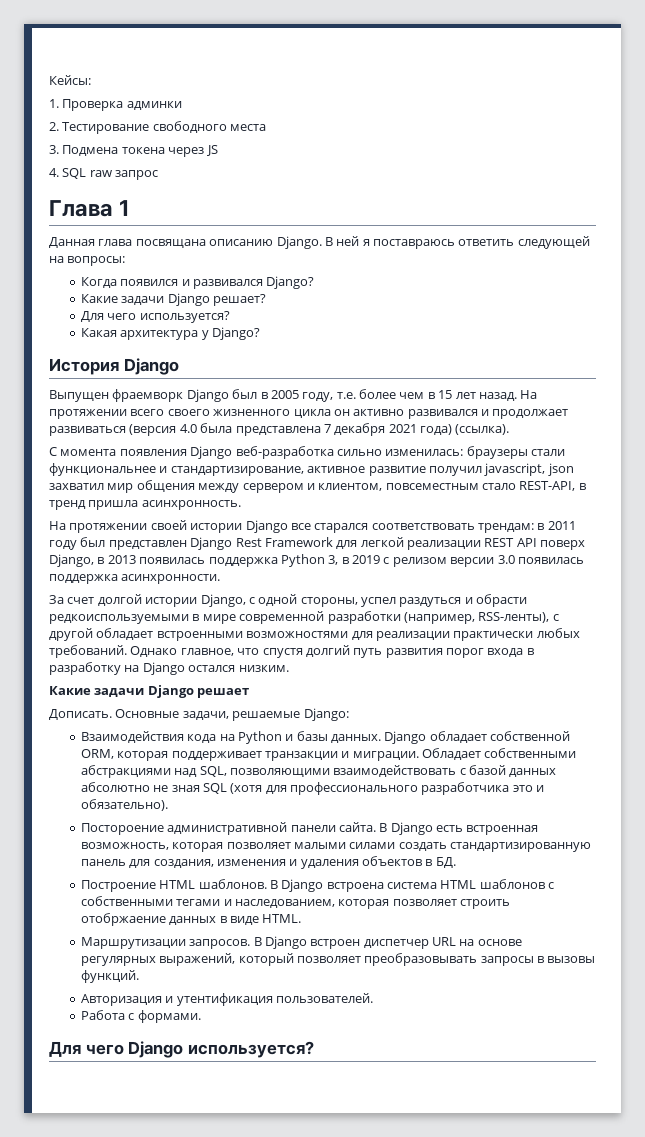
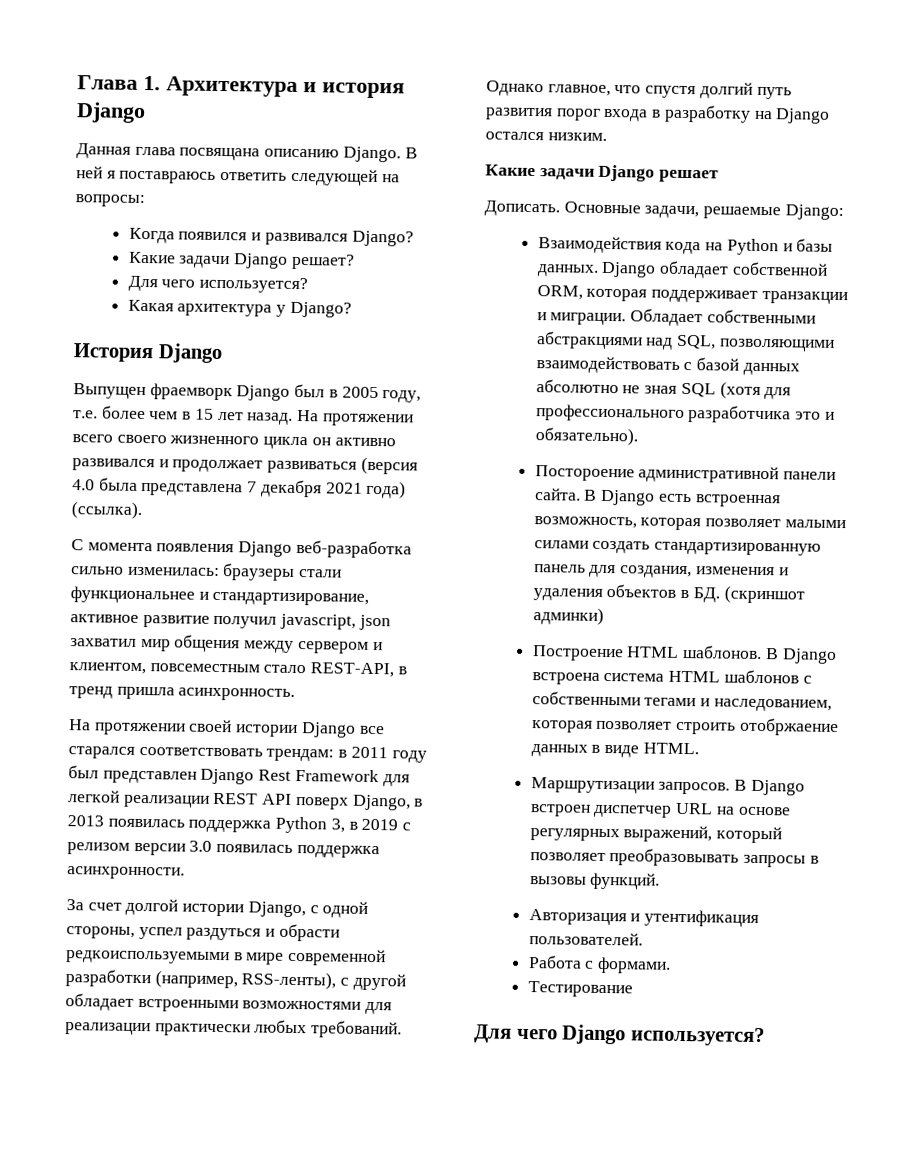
[49,75,91,85] [49,99,182,111] [49,121,267,134] [49,145,218,157] [49,168,159,180] [49,200,131,217] Кейсы: // 1. Проверка админки // 2. Тестирование свободного места // 3. Подмена токена через JS // 4. SQL raw запрос // Глава 1 -> [77,75,405,99] [76,102,146,124] Глава 1. Архитектура и история Django
(456, 862) none -> [723,585,805,604] [532,607,604,625] (скриншот админки)
(201, 1016) none -> [527,981,633,998] // Тестирование

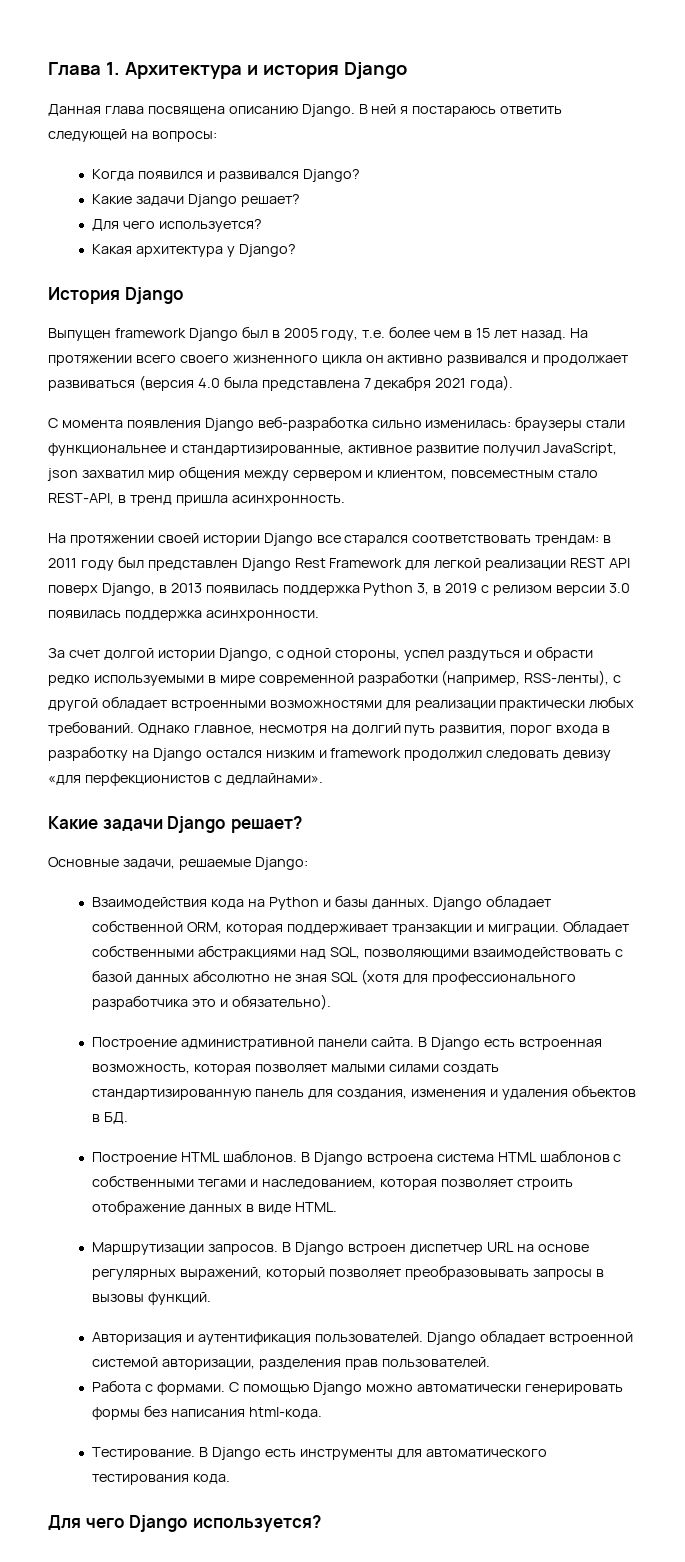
[179,147,261,161] посвящана -> [147,106,225,116] посвящена
[119,170,217,184] поставраюсь -> [412,106,497,117] постараюсь
[149,383,233,401] фраемворк -> [114,328,186,338] framework
[366,480,407,499] [71,501,142,519] года) (ссылка). -> [470,375,514,391] года).
[212,591,370,606] стандартизирование, -> [181,445,344,456] стандартизированные,
[280,613,357,630] javascript, -> [543,443,618,456] JavaScript,
[66,950,230,965] редкоиспользуемыми -> [48,675,204,686] редко используемыми
[614,85,697,99] что спустя -> [258,725,348,736] несмотря на
[485,107,553,121] развития -> [439,725,507,736] развития,
[547,132,607,141] [485,164,720,183] [484,200,560,217] низким. // Какие задачи Django решает // Дописать. -> [265,748,612,761] [48,773,323,786] [48,816,302,833] низким и framework продолжил следовать девизу «для перфекционистов с дедлайнами». // Какие задачи Django решает? //
[534,465,635,482] Постороение -> [92,1037,178,1050] Построение
[723,585,805,604] [532,607,604,625] (скриншот админки) -> (129, 1118) none
[739,717,839,737] отобржаение -> [92,1200,186,1215] отображение
[644,909,760,928] [528,932,643,946] [527,955,672,974] [527,981,633,998] утентификация пользователей. // Работа с формами. // Тестирование -> [198,1330,633,1345] [92,1357,490,1370] [92,1380,623,1395] [92,1405,322,1420] [92,1447,547,1460] [92,1474,231,1485] аутентификация пользователей. Django обладает встроенной системой авторизации, разделения прав пользователей. // Работа с формами. C помощью Django можно автоматически генерировать формы без написания html-кода. // Тестирование. В Django есть инструменты для автоматического тестирования кода.

